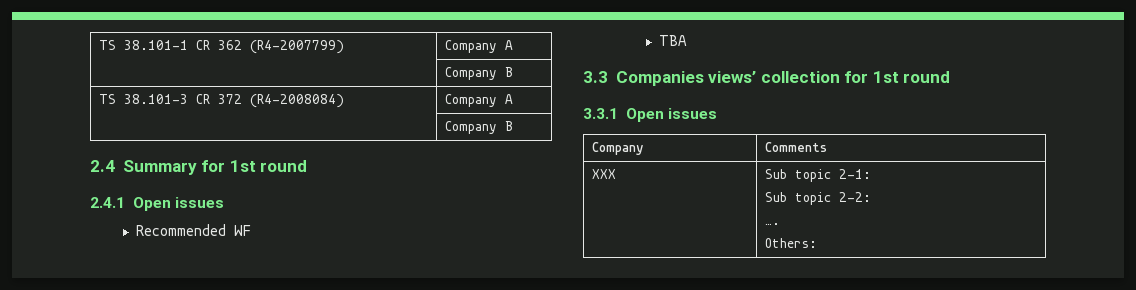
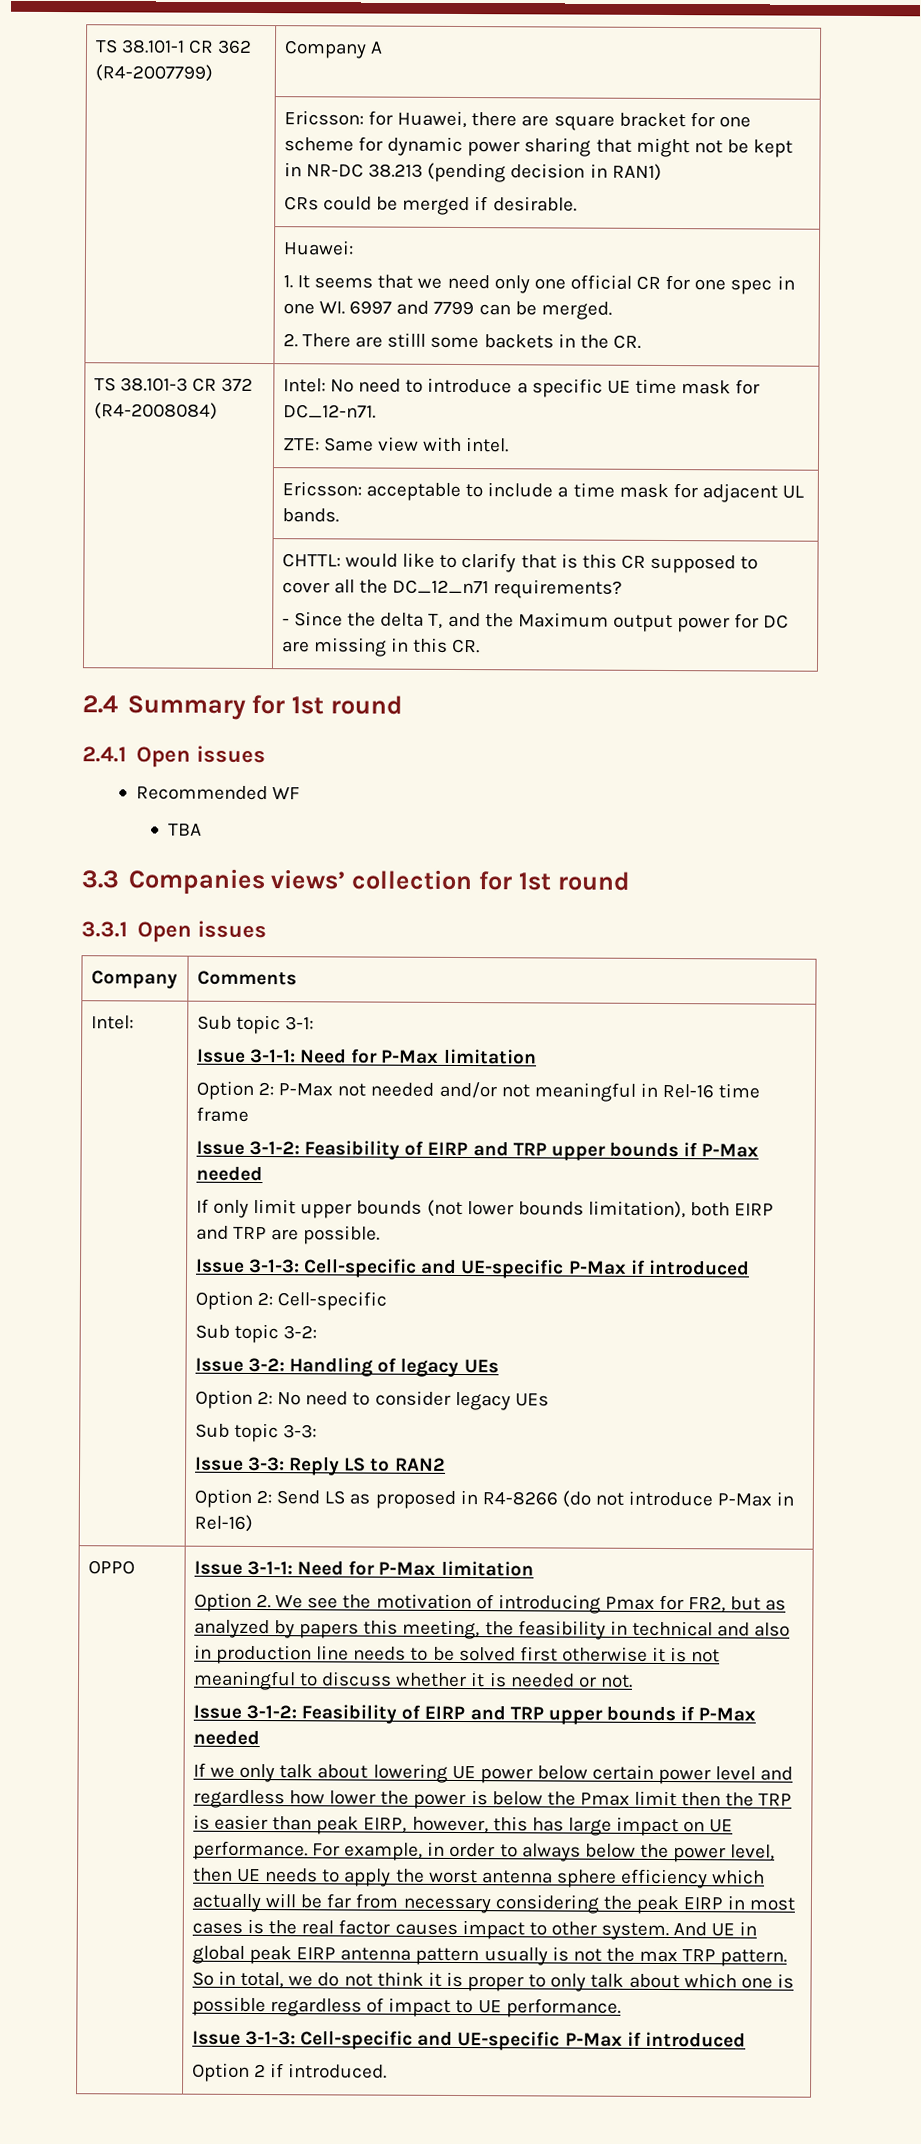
[445,67,514,80] Company B -> [283,110,751,131] [283,136,794,158] [283,162,662,183] [283,196,577,216] [282,240,354,256] [282,274,795,295] [282,300,612,320] [282,332,641,349] Ericsson: for Huawei, there are square bracket for one scheme for dynamic power sharing that might not be kept in NR-DC 38.213 (pending decision in RAN1) // CRs could be merged if desirable. // | Huawei: // 1. It seems that we need only one official CR for one spec in one WI. 6997 and 7799 can be merged. // 2. There are stilll some backets in the CR.
[445,94,514,107] [445,121,514,134] Company A // | Company B -> [282,377,761,398] [282,404,376,419] [282,436,510,453] [281,481,805,503] [281,508,339,523] [281,552,759,574] [281,579,623,599] [281,611,790,633] [281,637,481,657] Intel: No need to introduce a specific UE time mask for DC_12-n71. // ZTE: Same view with intel. // | Ericsson: acceptable to include a time mask for adjacent UL bands. // | CHTTL: would like to clarify that is this CR supposed to cover all the DC_12_n71 requirements? // - Since the delta T, and the Maximum output power for DC are missing in this CR.
[592,169,617,179] [765,169,872,182] [765,192,872,205] [765,223,781,225] [765,238,818,248] XXX | Sub topic 2-1: // Sub topic 2-2: // …. // Others: -> [90,1015,134,1030] [196,1014,315,1035] [196,1048,537,1065] [195,1080,761,1102] [195,1106,249,1122] [195,1140,760,1161] [195,1165,263,1182] [195,1198,775,1219] [195,1225,381,1245] [195,1258,750,1279] [194,1290,388,1311] [194,1323,318,1344] [194,1357,499,1377] [194,1389,549,1411] [194,1422,318,1443] [194,1456,446,1476] [193,1488,795,1509] [193,1514,253,1532] [87,1560,135,1575] [193,1560,534,1577] [193,1592,787,1614] [193,1619,791,1640] [193,1644,721,1665] [192,1670,633,1691] [192,1704,757,1725] [192,1729,260,1746] [192,1762,794,1785] [192,1789,793,1810] [192,1814,734,1837] [192,1840,776,1863] [192,1867,766,1889] [191,1893,796,1915] [191,1918,758,1941] [191,1945,788,1967] [191,1970,794,1992] [191,1996,621,2018] [191,2030,746,2051] [191,2062,388,2082] Intel: | Sub topic 3-1: // Issue 3-1-1: Need for P-Max limitation // Option 2: P-Max not needed and/or not meaningful in Rel-16 time frame // Issue 3-1-2: Feasibility of EIRP and TRP upper bounds if P-Max needed // If only limit upper bounds (not lower bounds limitation), both EIRP and TRP are possible. // Issue 3-1-3: Cell-specific and UE-specific P-Max if introduced // Option 2: Cell-specific // Sub topic 3-2: // Issue 3-2: Handling of legacy UEs // Option 2: No need to consider legacy UEs // Sub topic 3-3: // Issue 3-3: Reply LS to RAN2 // Option 2: Send LS as proposed in R4-8266 (do not introduce P-Max in Rel-16) // OPPO | Issue 3-1-1: Need for P-Max limitation // Option 2. We see the motivation of introducing Pmax for FR2, but as analyzed by papers this meeting, the feasibility in technical and also in production line needs to be solved first otherwise it is not meaningful to discuss whether it is needed or not. // Issue 3-1-2: Feasibility of EIRP and TRP upper bounds if P-Max needed // If we only talk about lowering UE power below certain power level and regardless how lower the power is below the Pmax limit then the TRP is easier than peak EIRP, however, this has large impact on UE performance. For example, in order to always below the power level, then UE needs to apply the worst antenna sphere efficiency which actually will be far from necessary considering the peak EIRP in most cases is the real factor causes impact to other system. And UE in global peak EIRP antenna pattern usually is not the max TRP pattern. So in total, we do not think it is proper to only talk about which one is possible regardless of impact to UE performance. // Issue 3-1-3: Cell-specific and UE-specific P-Max if introduced // Option 2 if introduced.

